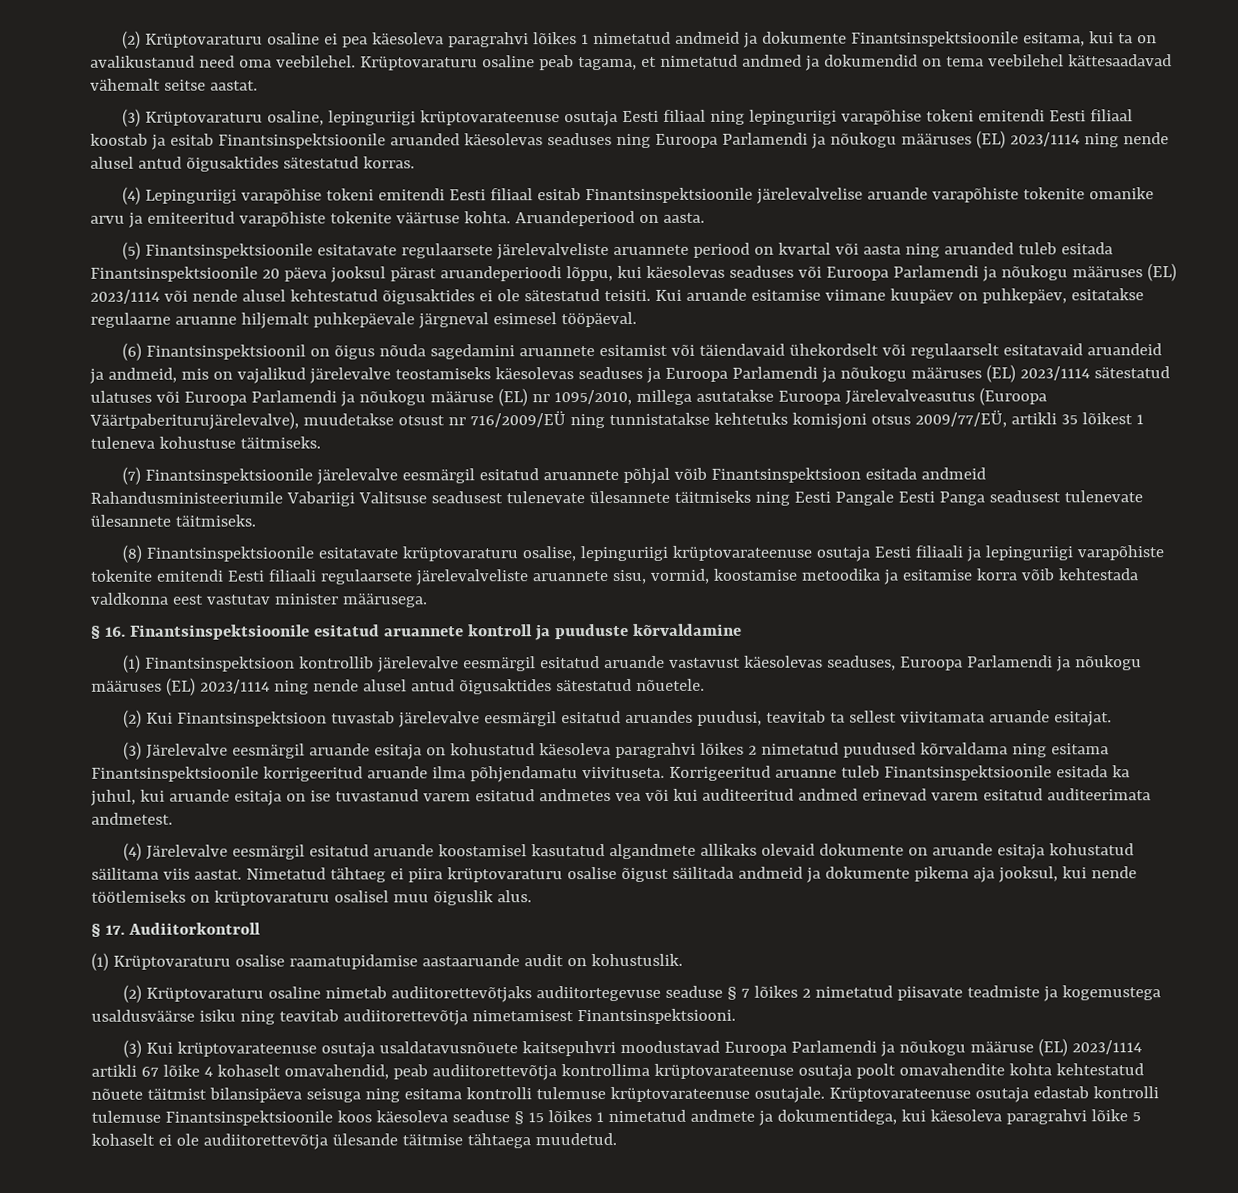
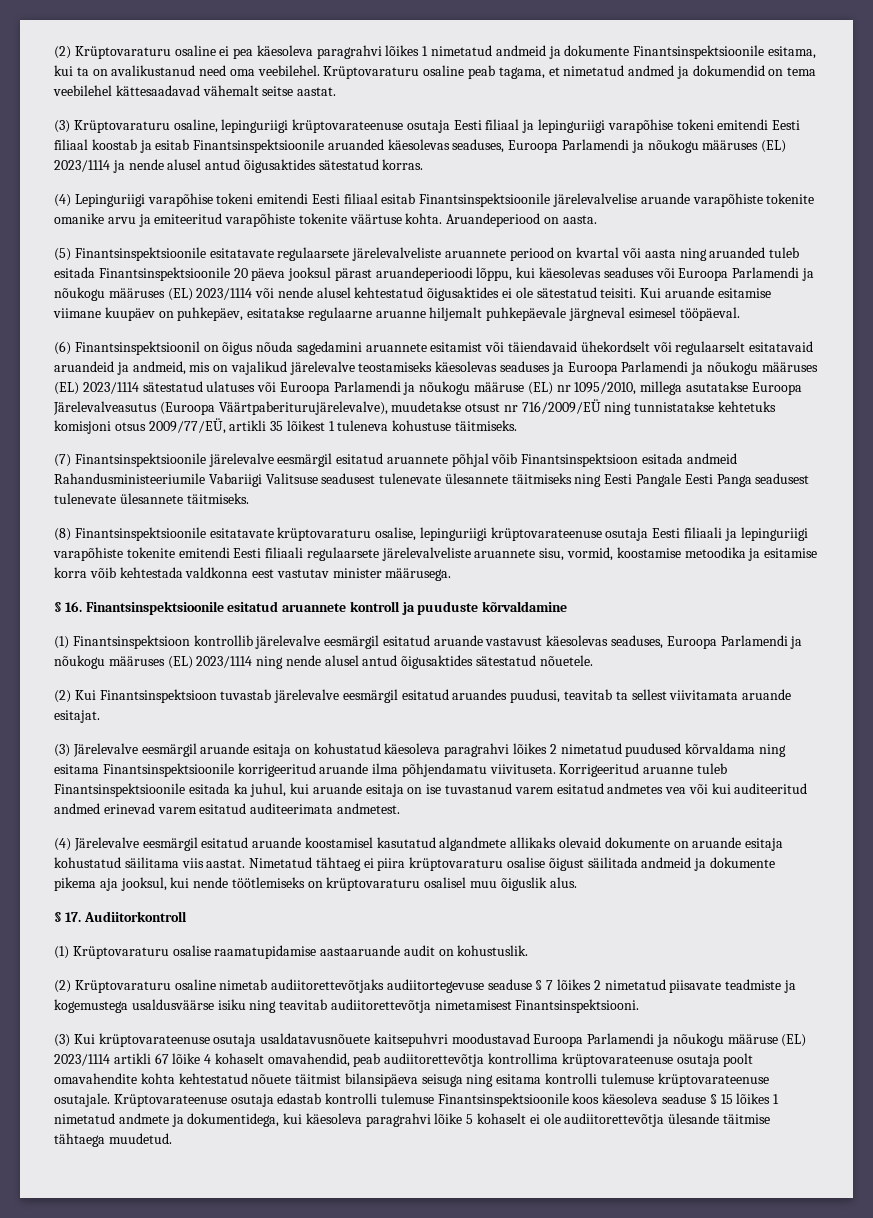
[710,110,746,125] ning -> [522,120,535,133] ja
[546,130,1119,149] seaduses ning Euroopa Parlamendi ja nõukogu määruses (EL) 2023/1114 ning -> [452,139,787,153] [54,160,125,173] seaduses, Euroopa Parlamendi ja nõukogu määruses (EL) 2023/1114 ja

